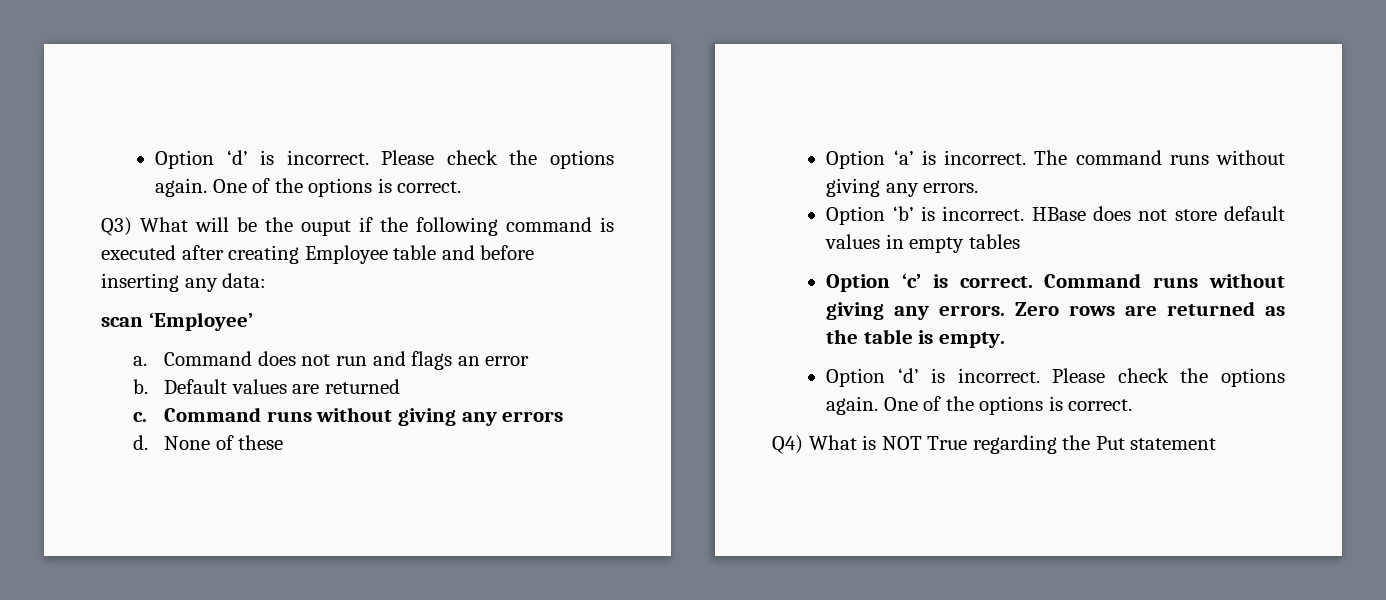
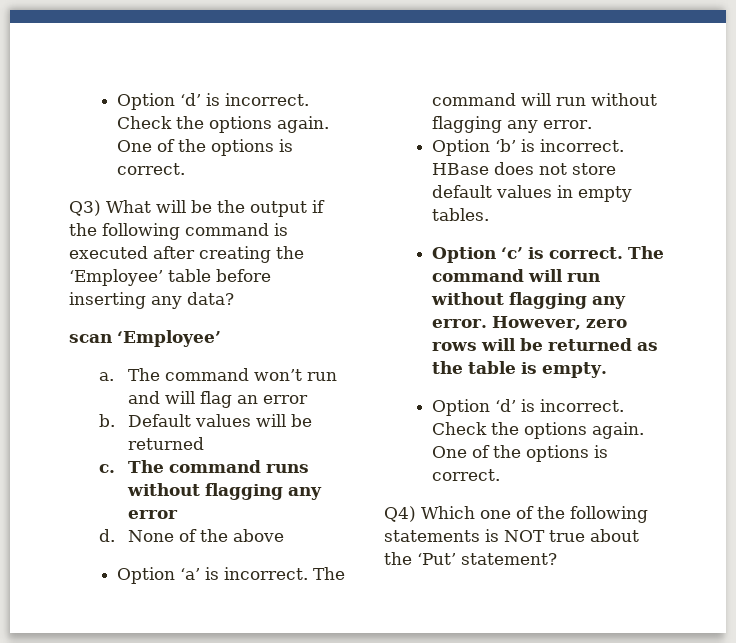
[155,150,498,169] Option ‘d’ is incorrect. Please check -> [116,93,309,110] [116,116,172,129] Option ‘d’ is incorrect. Check
[301,220,351,236] ouput -> [250,201,307,217] output
[304,245,475,264] Employee table and -> [276,246,304,259] [69,269,211,286] the ‘Employee’ table
[222,273,267,288] data: -> [187,292,234,305] data?
[164,351,453,370] Command does not run and flags -> [128,368,338,381] [128,391,233,408] The command won’t run and will flag
[292,384,320,394] are -> [256,414,313,427] will be
[164,407,564,426] Command runs without giving any errors -> [128,460,310,473] [127,483,323,500] [128,510,179,519] The command runs without flagging any error
[238,435,284,450] these -> [200,529,285,542] the above
[1169,150,1285,165] [826,178,979,197] runs without giving any errors. -> [520,93,657,106] [431,116,592,133] will run without flagging any error.
[968,234,1020,249] tables -> [431,208,489,221] tables.
[1044,273,1285,288] [826,302,1158,320] Command runs without giving any errors. Zero rows are -> [627,246,664,259] [431,269,600,282] [430,292,626,309] [431,316,627,330] [431,338,543,351] The command will run without flagging any error. However, zero rows will be
[1052,368,1169,383] Please check -> [431,422,487,435] Check
[808,435,1217,454] What is NOT True regarding the Put statement -> [421,506,648,523] [384,529,639,542] [384,552,557,565] Which one of the following statements is NOT true about the ‘Put’ statement?

